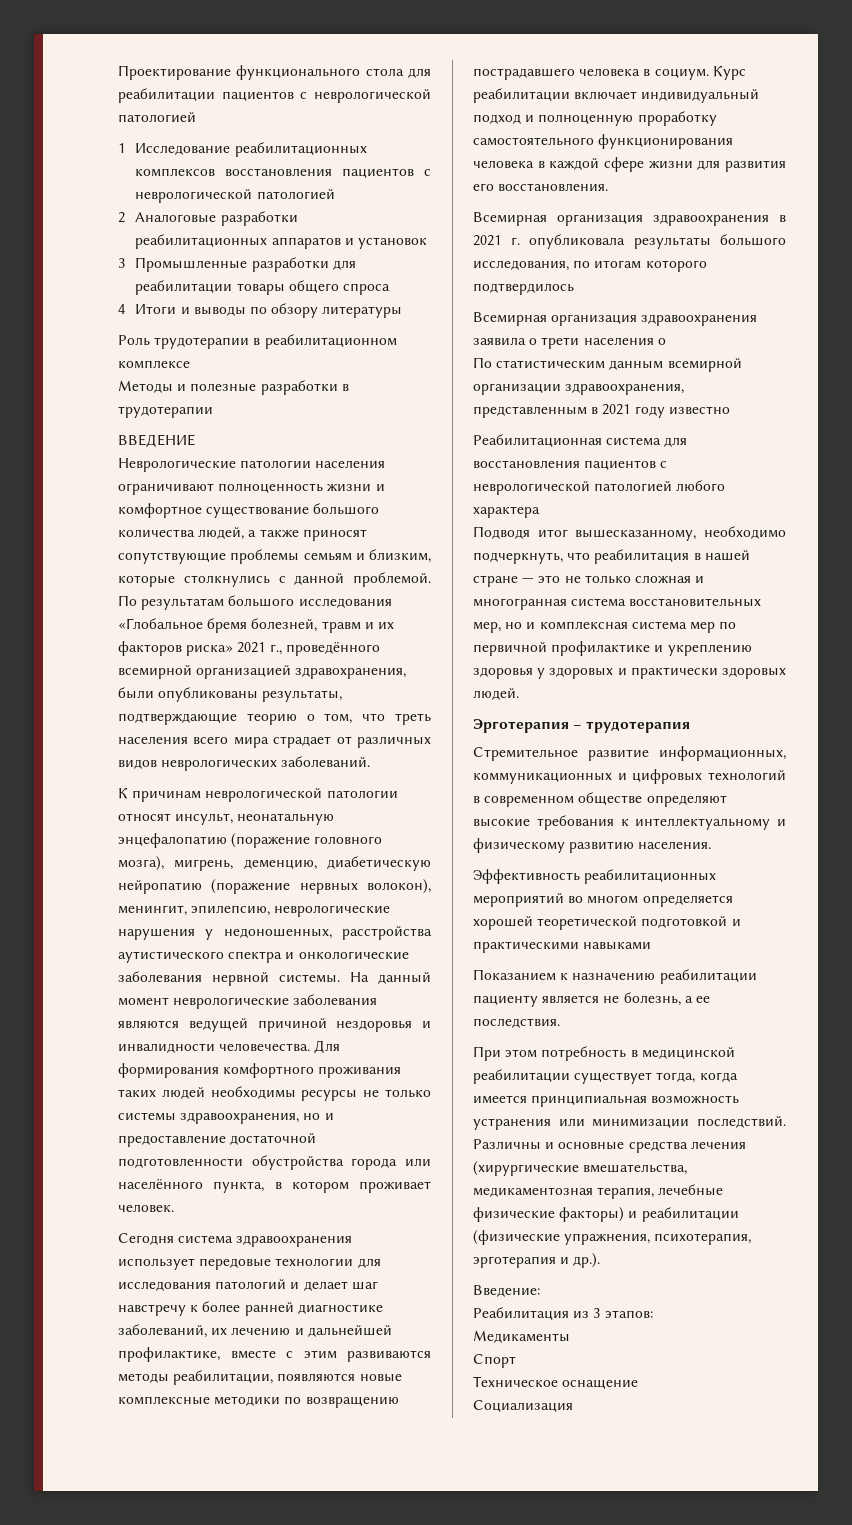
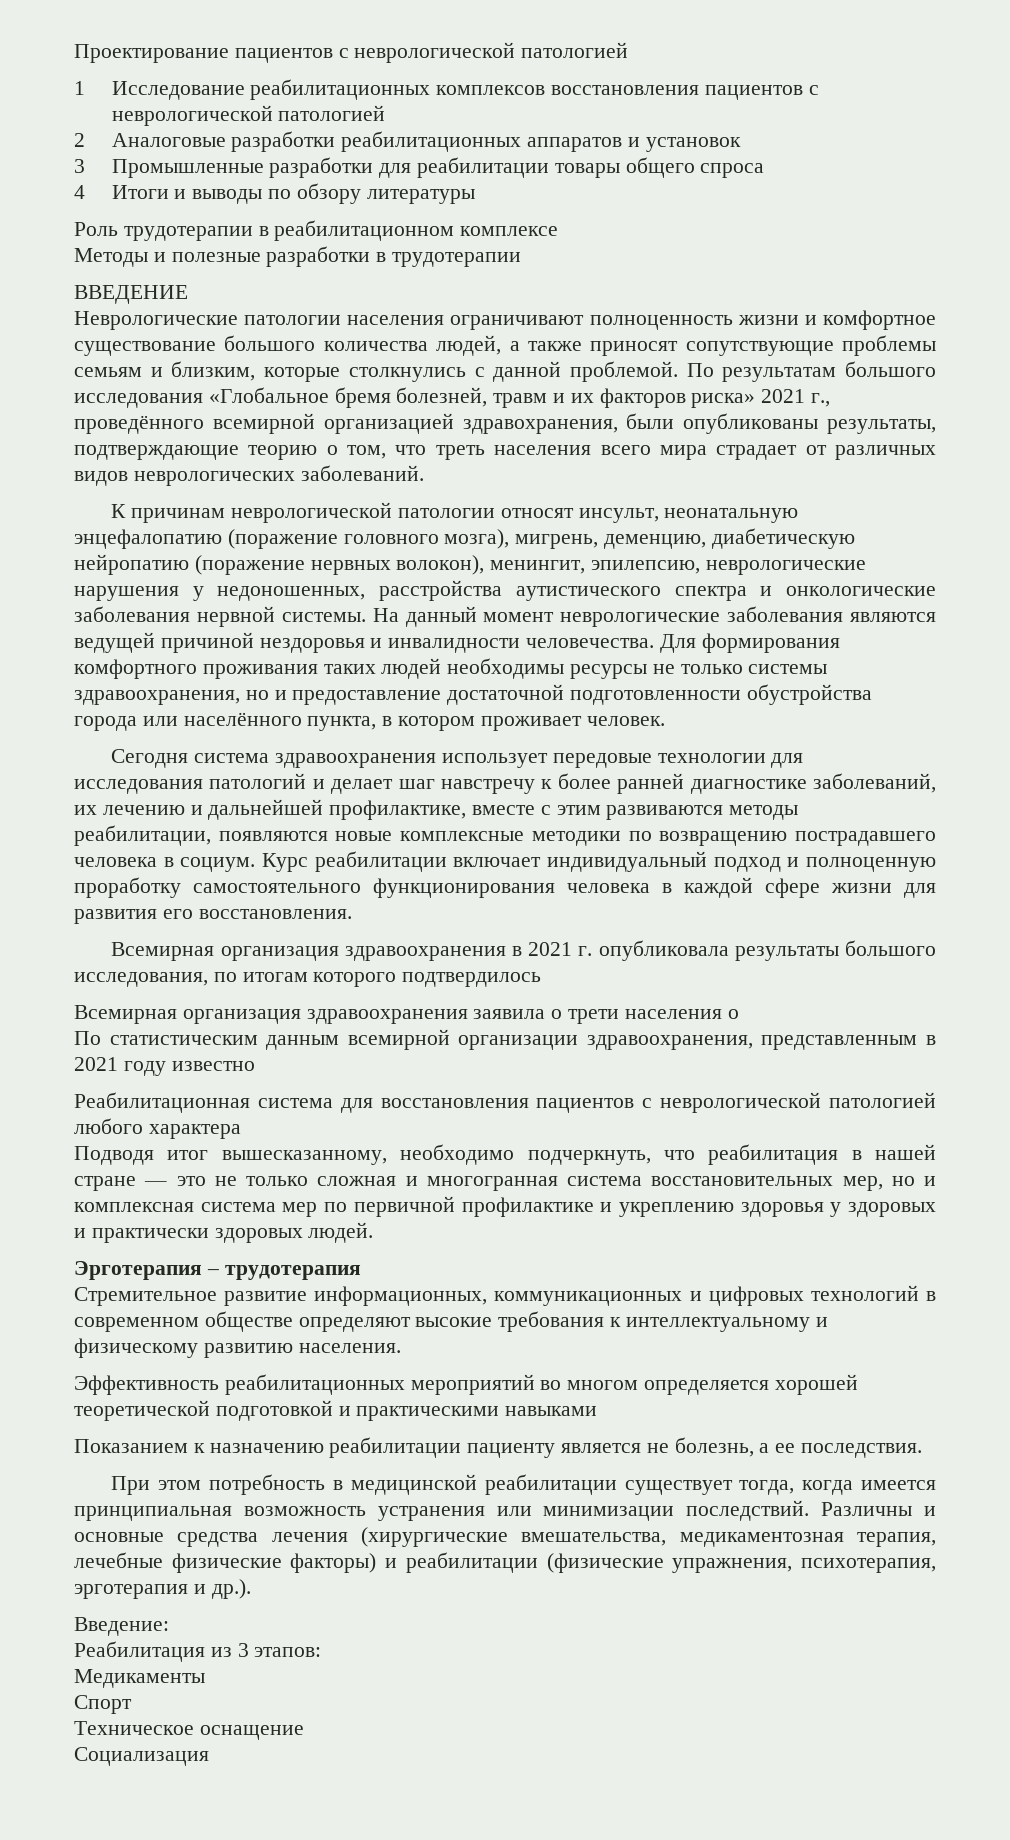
[236,65,431,80] [118,88,215,103] функционального стола для реабилитации -> (229, 53) none

